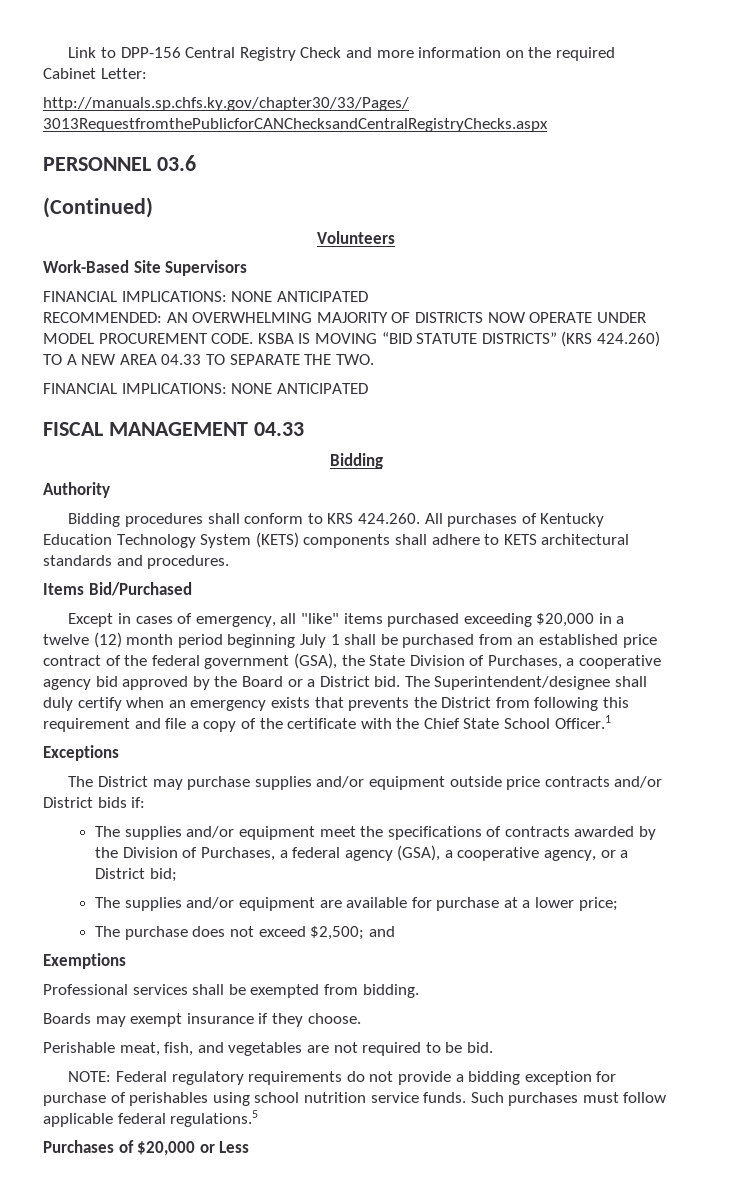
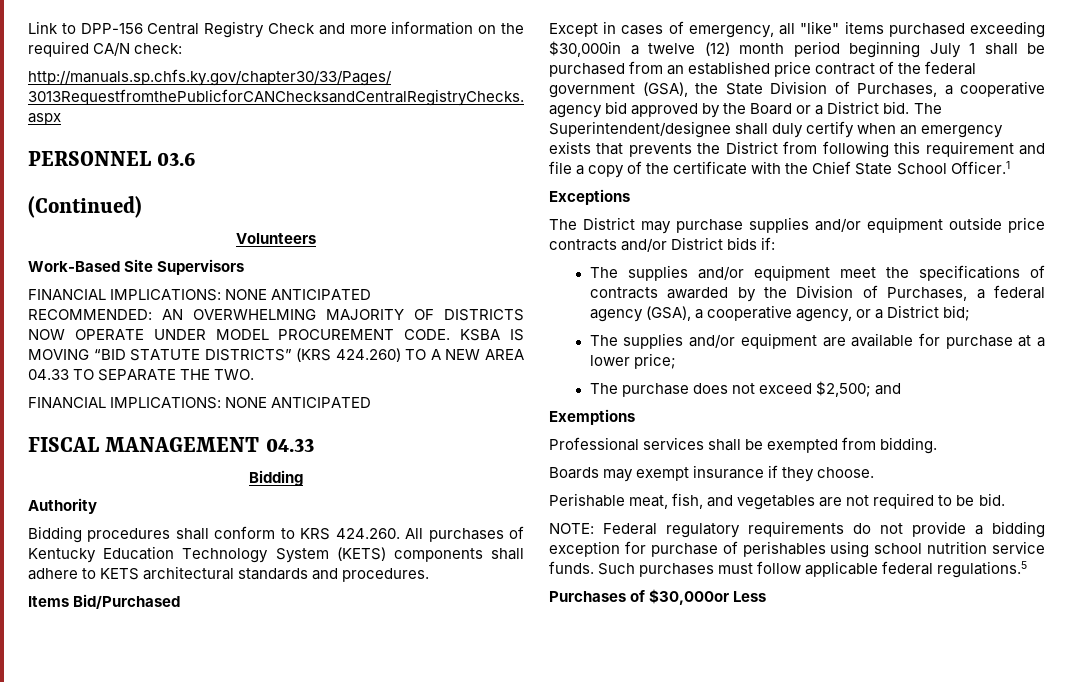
[43,68,147,79] Cabinet Letter: -> [93,42,183,56] CA/N check:
[536,613,612,627] $20,000 in -> [549,41,621,57] $30,000in
[137,1141,215,1156] $20,000 or -> [649,589,730,605] $30,000or

